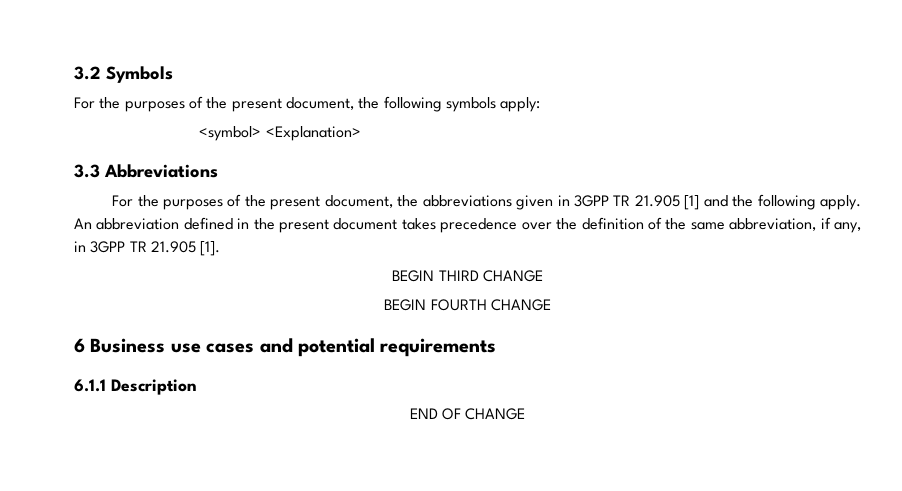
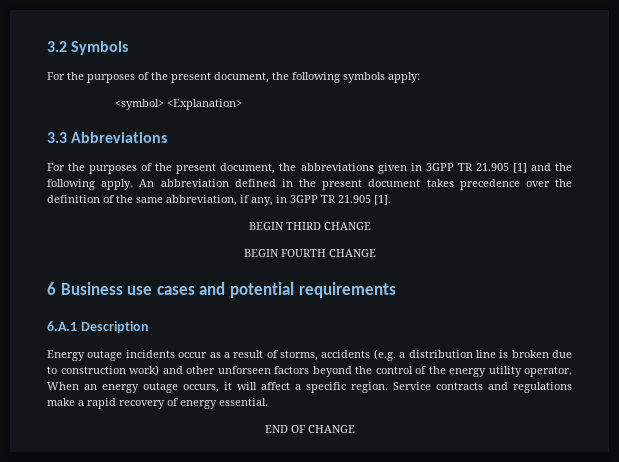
[74,379,106,392] 6.1.1 -> [47,321,77,331] 6.A.1
(197, 387) none -> [47,349,572,361] [47,365,572,377] [47,382,572,393] [47,398,268,409] // Energy outage incidents occur as a result of storms, accidents (e.g. a distribution line is broken due to construction work) and other unforseen factors beyond the control of the energy utility operator. When an energy outage occurs, it will affect a specific region. Service contracts and regulations make a rapid recovery of energy essential.

